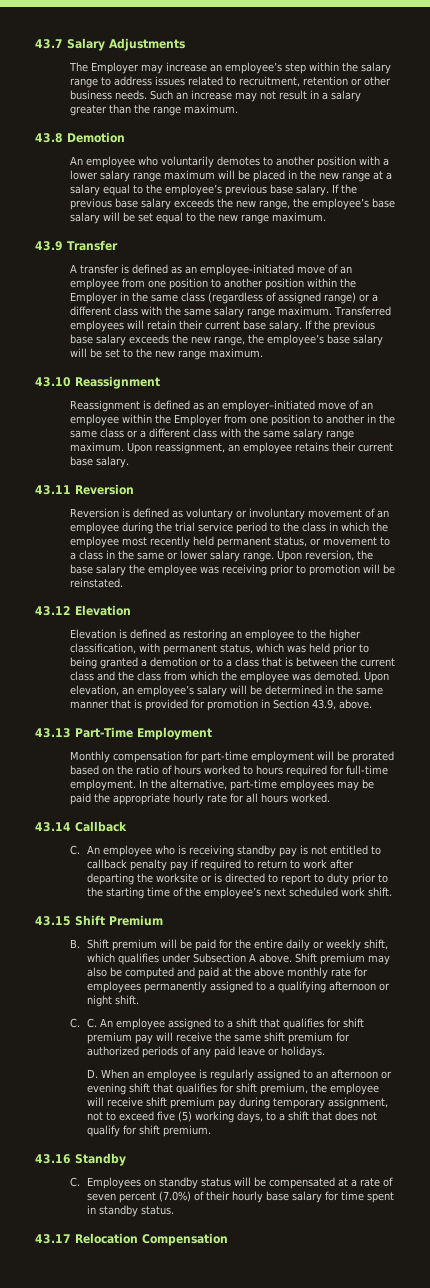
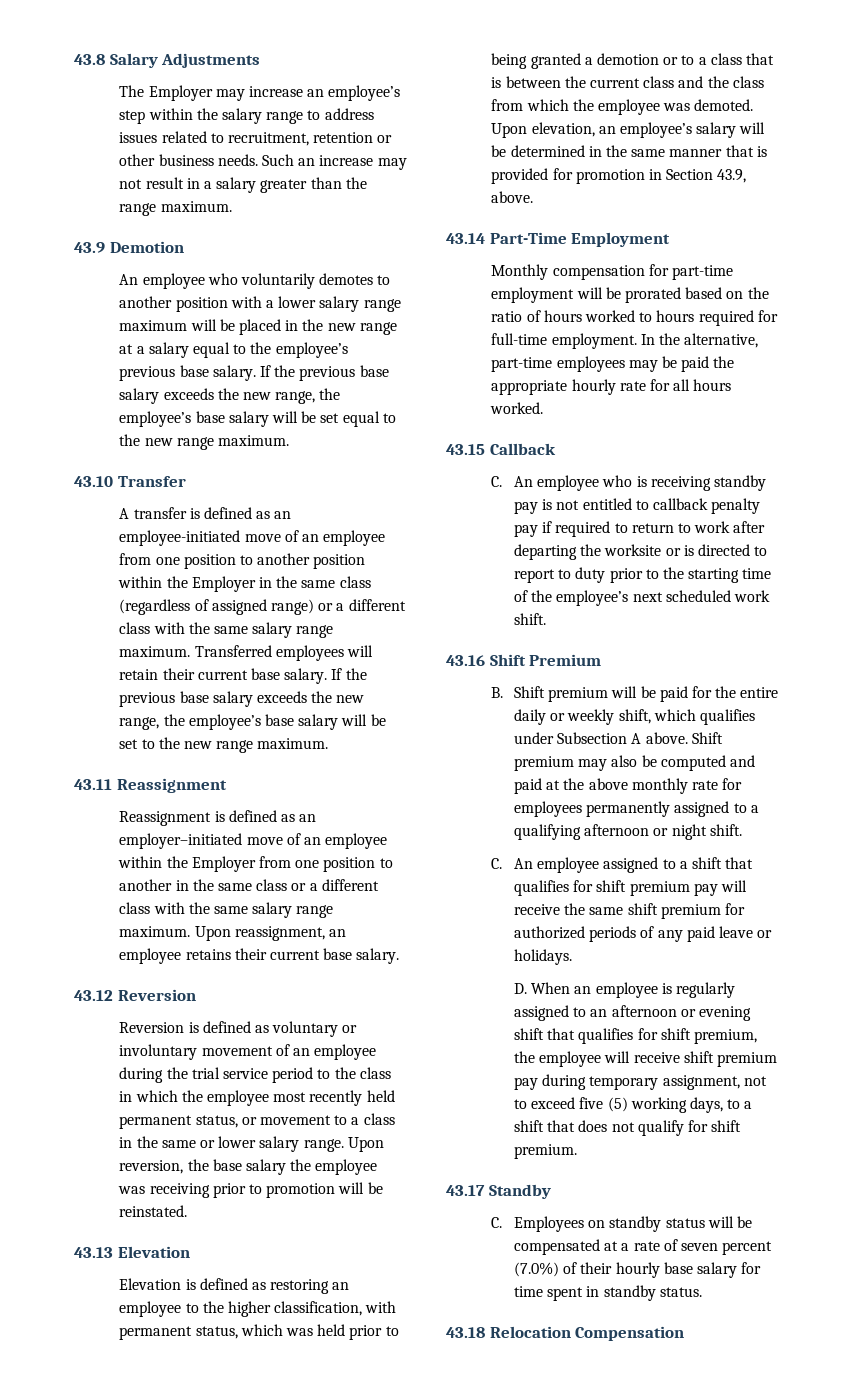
[35,39,63,49] 43.7 -> [74,54,105,65] 43.8
[35,133,63,143] 43.8 -> [74,242,105,253] 43.9
[35,241,63,251] 43.9 -> [74,476,113,487] 43.10
[35,377,71,387] 43.10 -> [74,779,112,790] 43.11
[35,485,71,495] 43.11 -> [74,990,113,1001] 43.12
[35,606,71,616] 43.12 -> [74,1247,113,1258] 43.13
[35,728,71,738] 43.13 -> [446,233,485,244] 43.14
[35,822,71,832] 43.14 -> [446,444,485,455] 43.15
[35,916,71,926] 43.15 -> [446,655,485,666] 43.16
[87,1018,98,1028] C. -> (503, 863) none
[35,1154,71,1164] 43.16 -> [446,1185,485,1196] 43.17
[35,1234,71,1244] 43.17 -> [446,1327,485,1338] 43.18

